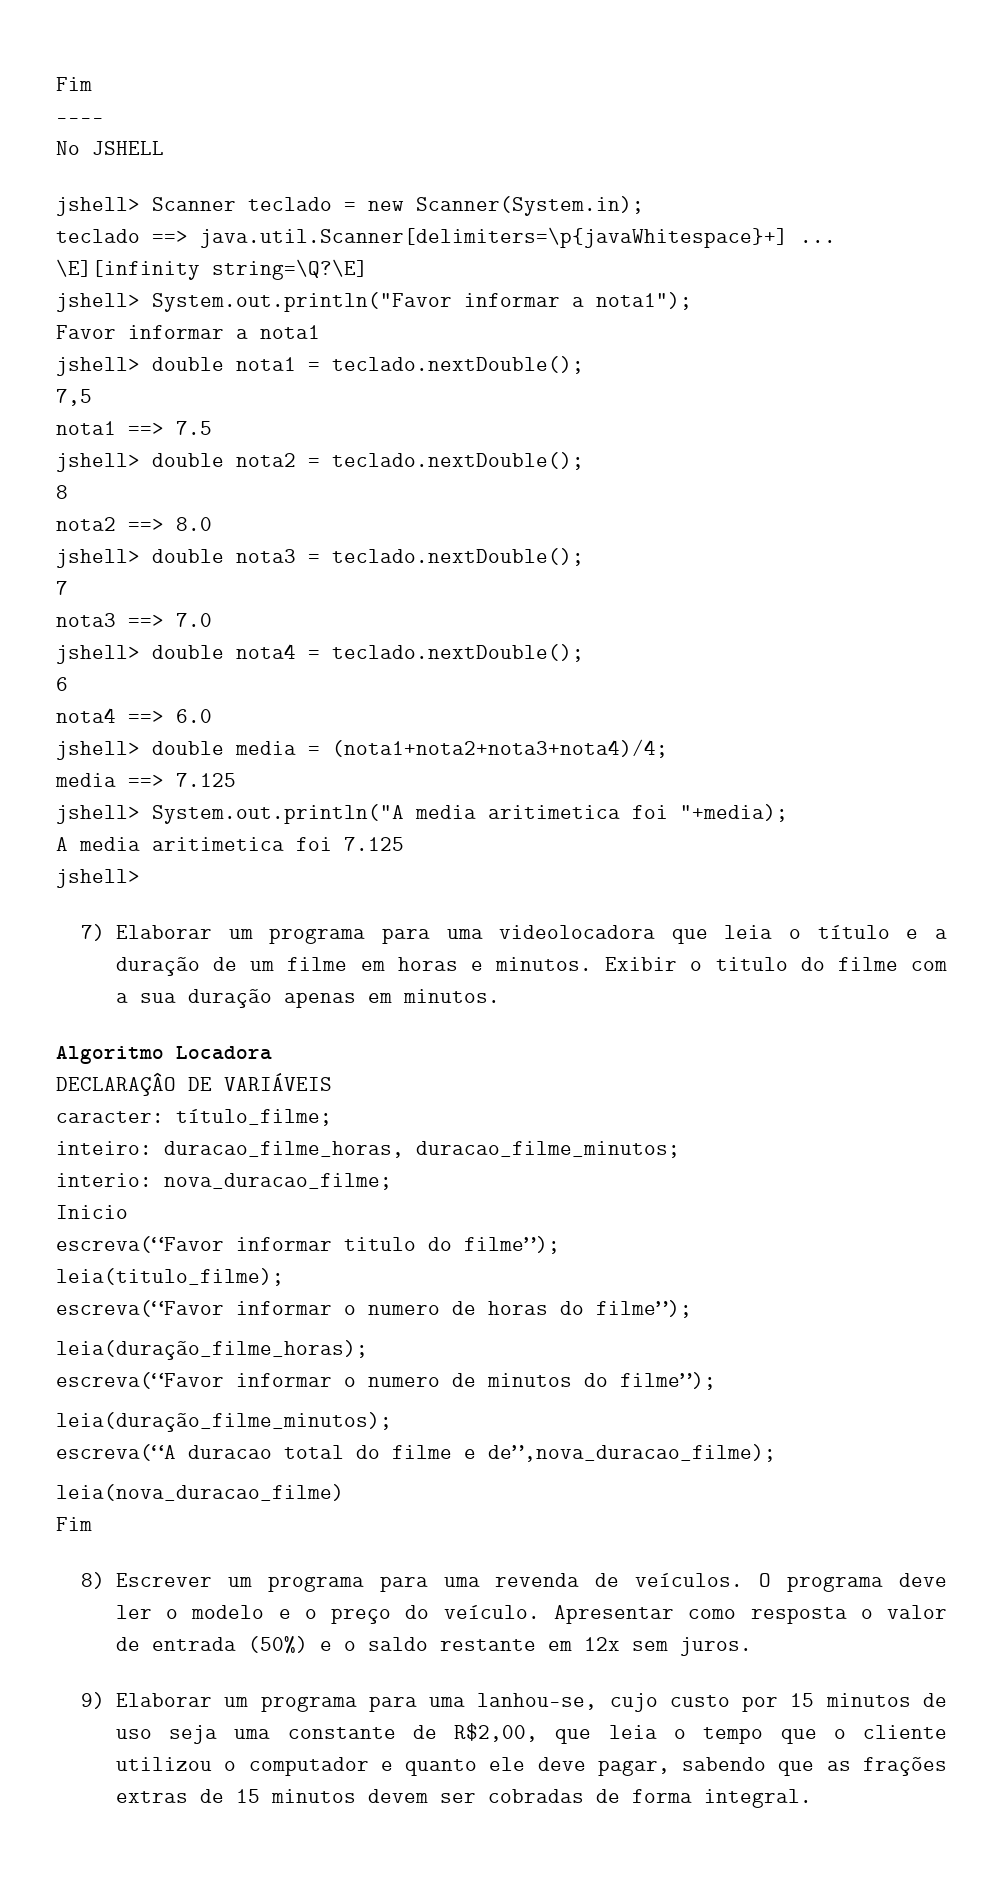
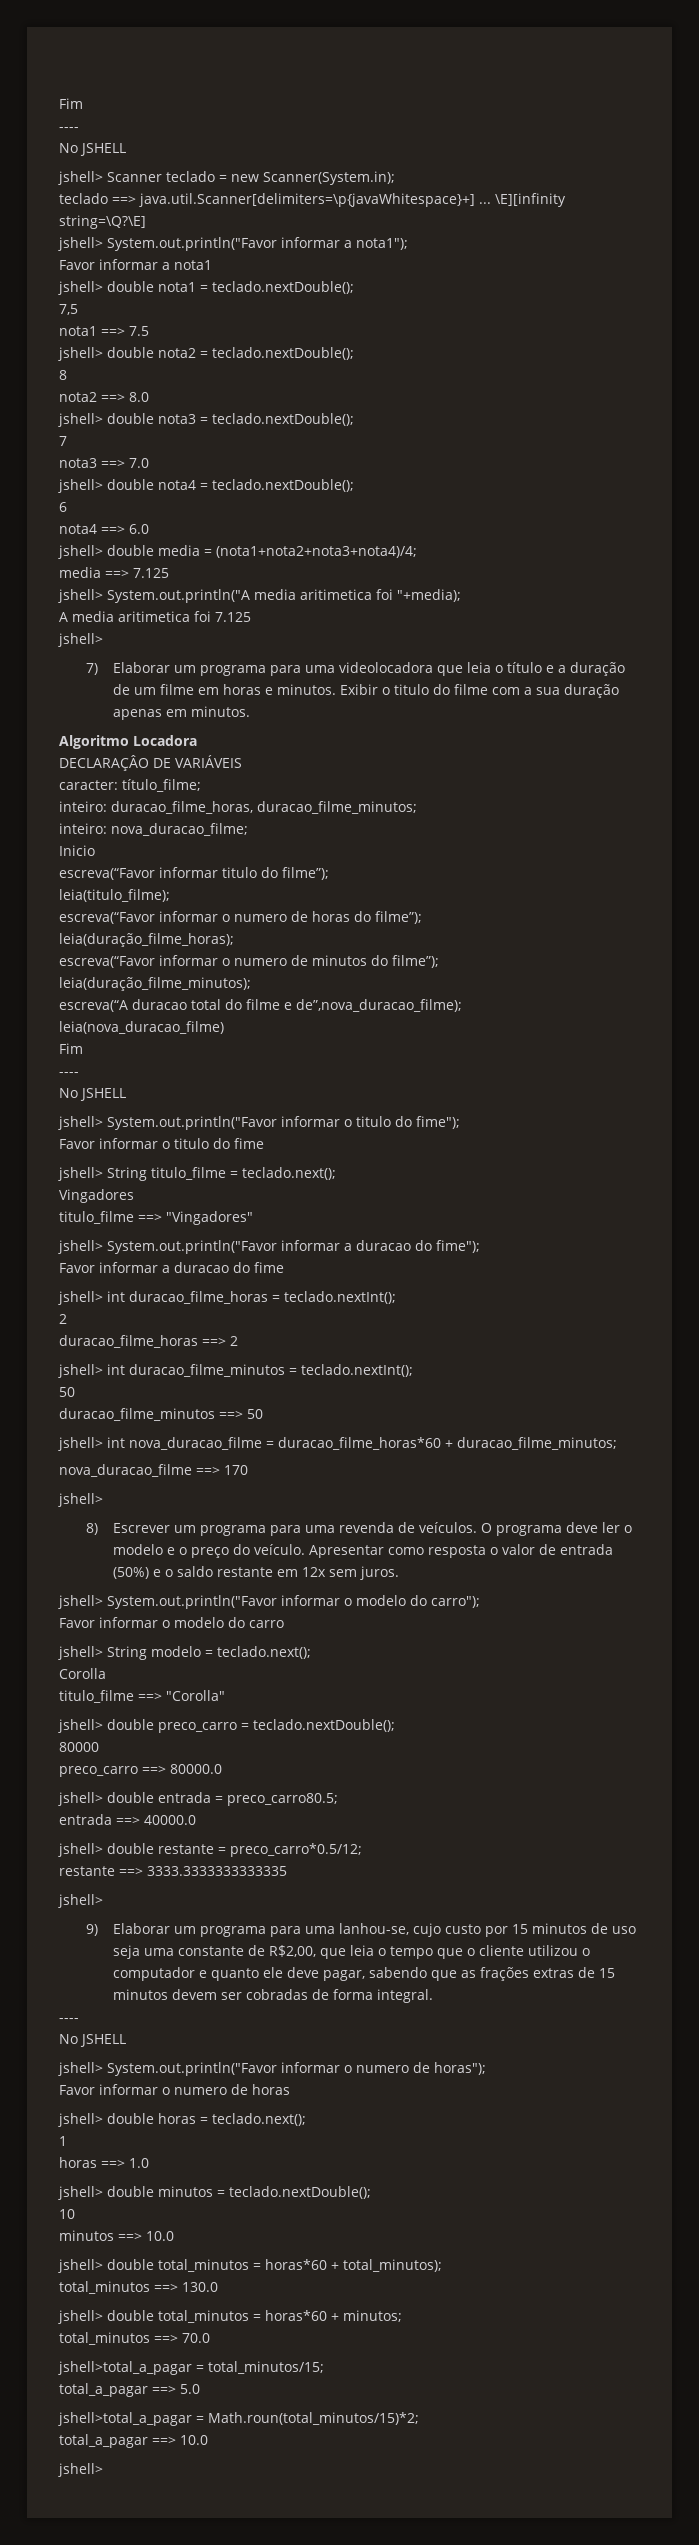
[56,1173,152,1187] interio: -> [59,823,107,834] inteiro:
(92, 1524) none -> [59,1072,79,1076] [59,1088,126,1101] [58,1116,460,1130] [59,1138,264,1149] [58,1167,336,1181] [59,1189,134,1203] [59,1211,253,1225] [58,1240,480,1254] [59,1262,284,1273] [58,1291,396,1305] [59,1314,67,1324] [59,1335,238,1348] [58,1364,413,1378] [59,1387,75,1397] [59,1408,263,1421] [58,1437,617,1451] [59,1464,248,1477] [58,1493,103,1507] // ---- // No JSHELL // jshell> System.out.println("Favor informar o titulo do fime"); // Favor informar o titulo do fime // jshell> String titulo_filme = teclado.next(); // Vingadores // titulo_filme ==> "Vingadores" // jshell> System.out.println("Favor informar a duracao do fime"); // Favor informar a duracao do fime // jshell> int duracao_filme_horas = teclado.nextInt(); // 2 // duracao_filme_horas ==> 2 // jshell> int duracao_filme_minutos = teclado.nextInt(); // 50 // duracao_filme_minutos ==> 50 // jshell> int nova_duracao_filme = duracao_filme_horas*60 + duracao_filme_minutos; // nova_duracao_filme ==> 170 // jshell>
(752, 1646) none -> [58,1595,480,1609] [59,1617,284,1628] [58,1646,311,1660] [59,1668,106,1679] [59,1690,225,1703] [58,1719,395,1733] [59,1742,99,1752] [59,1764,222,1777] [58,1792,338,1806] [59,1814,196,1825] [58,1843,362,1857] [59,1866,287,1876] [58,1894,103,1908] // jshell> System.out.println("Favor informar o modelo do carro"); // Favor informar o modelo do carro // jshell> String modelo = teclado.next(); // Corolla // titulo_filme ==> "Corolla" // jshell> double preco_carro = teclado.nextDouble(); // 80000 // preco_carro ==> 80000.0 // jshell> double entrada = preco_carro80.5; // entrada ==> 40000.0 // jshell> double restante = preco_carro*0.5/12; // restante ==> 3333.3333333333335 // jshell>
(812, 1798) none -> [59,2018,79,2022] [59,2034,126,2047] [58,2062,486,2076] [59,2084,290,2095] [58,2113,306,2127] [59,2136,67,2146] [59,2157,149,2168] [58,2186,371,2200] [59,2209,75,2219] [59,2230,174,2241] [58,2259,442,2273] [59,2281,218,2294] [58,2310,402,2324] [59,2332,210,2345] [58,2361,324,2375] [59,2383,200,2397] [58,2412,419,2426] [59,2434,208,2448] [58,2463,103,2477] // ---- // No JSHELL // jshell> System.out.println("Favor informar o numero de horas"); // Favor informar o numero de horas // jshell> double horas = teclado.next(); // 1 // horas ==> 1.0 // jshell> double minutos = teclado.nextDouble(); // 10 // minutos ==> 10.0 // jshell> double total_minutos = horas*60 + total_minutos); // total_minutos ==> 130.0 // jshell> double total_minutos = horas*60 + minutos; // total_minutos ==> 70.0 // jshell>total_a_pagar = total_minutos/15; // total_a_pagar ==> 5.0 // jshell>total_a_pagar = Math.roun(total_minutos/15)*2; // total_a_pagar ==> 10.0 // jshell>

